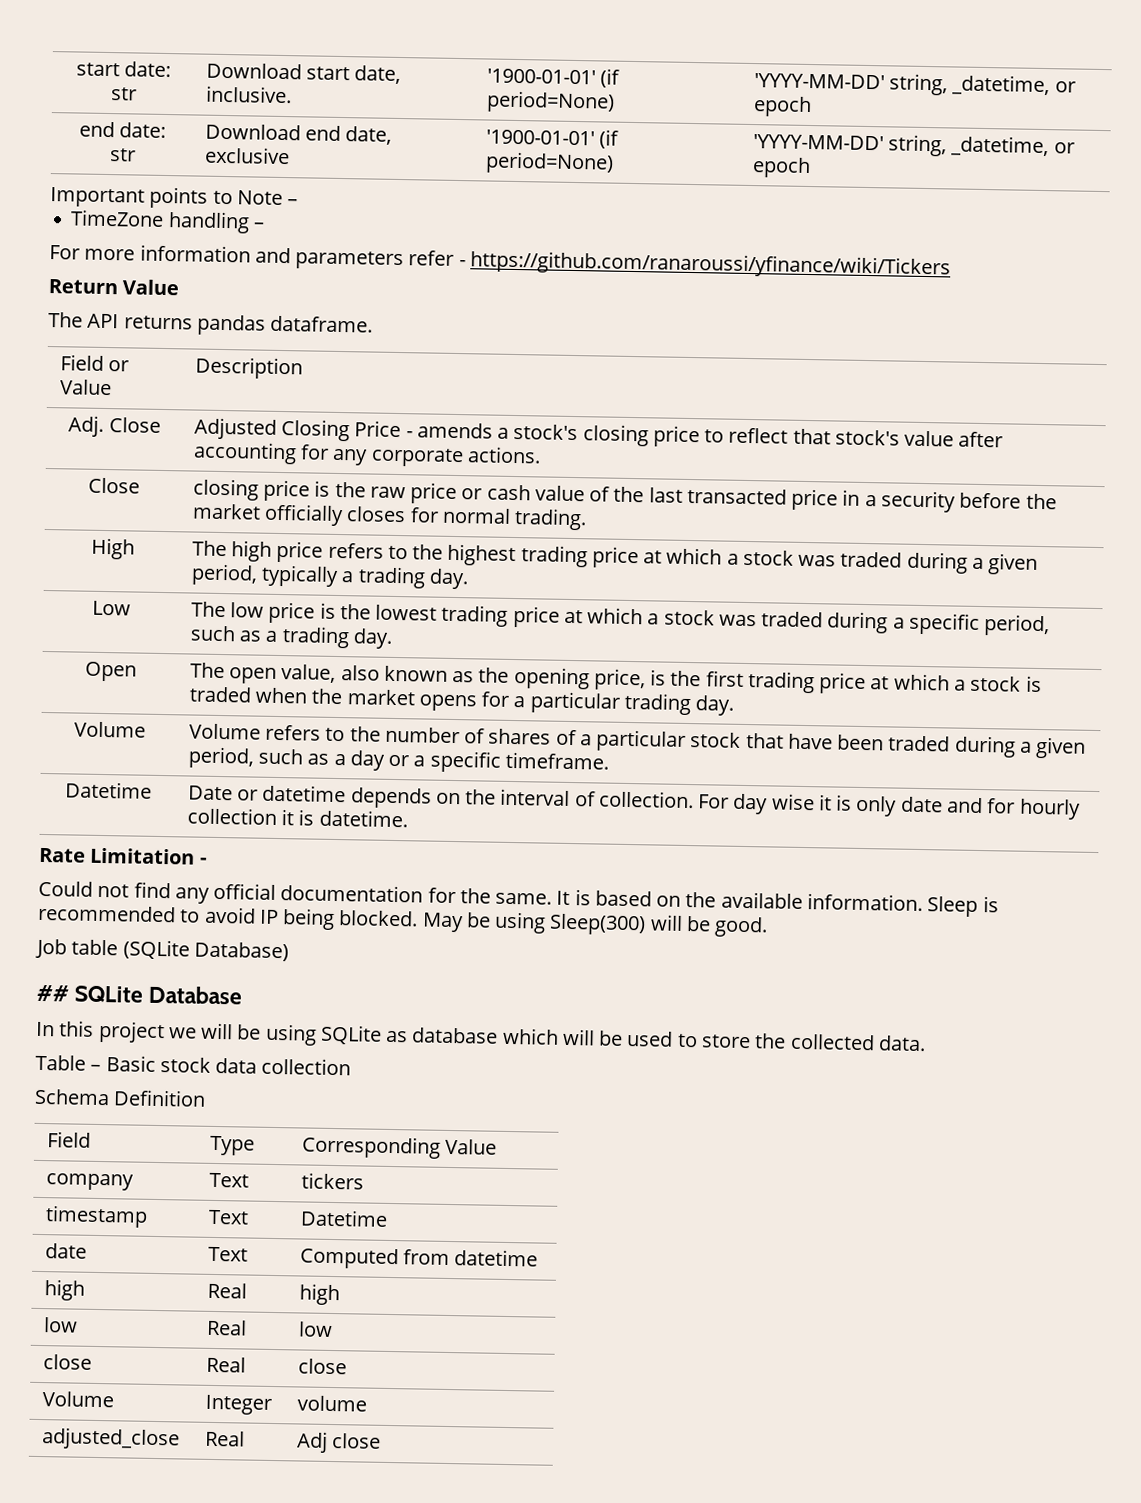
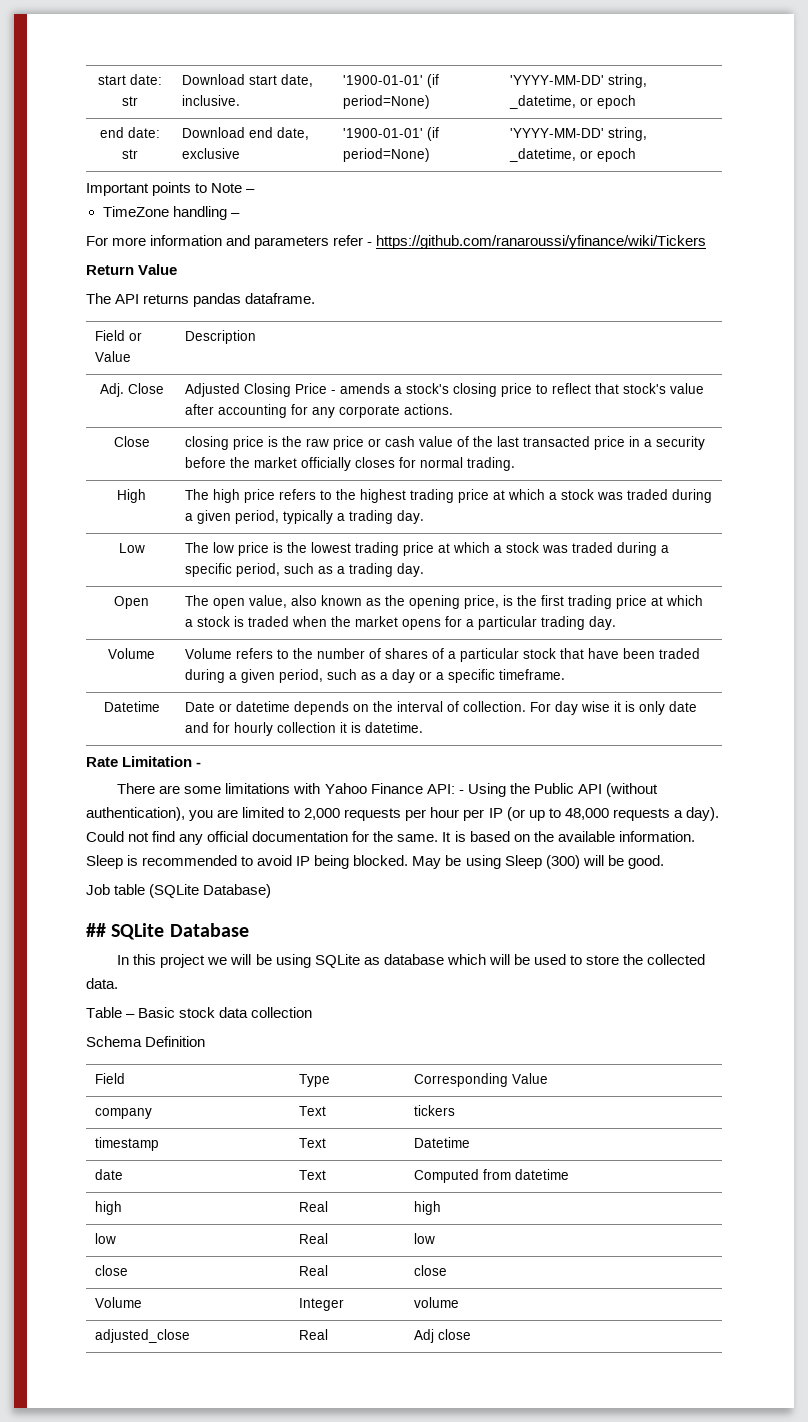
(207, 861) none -> [117,783,658,797] [86,807,719,821] There are some limitations with Yahoo Finance API: - Using the Public API (without authentication), you are limited to 2,000 requests per hour per IP (or up to 48,000 requests a day).
[549,913,647,936] Sleep(300) -> [504,855,580,869] Sleep (300)

